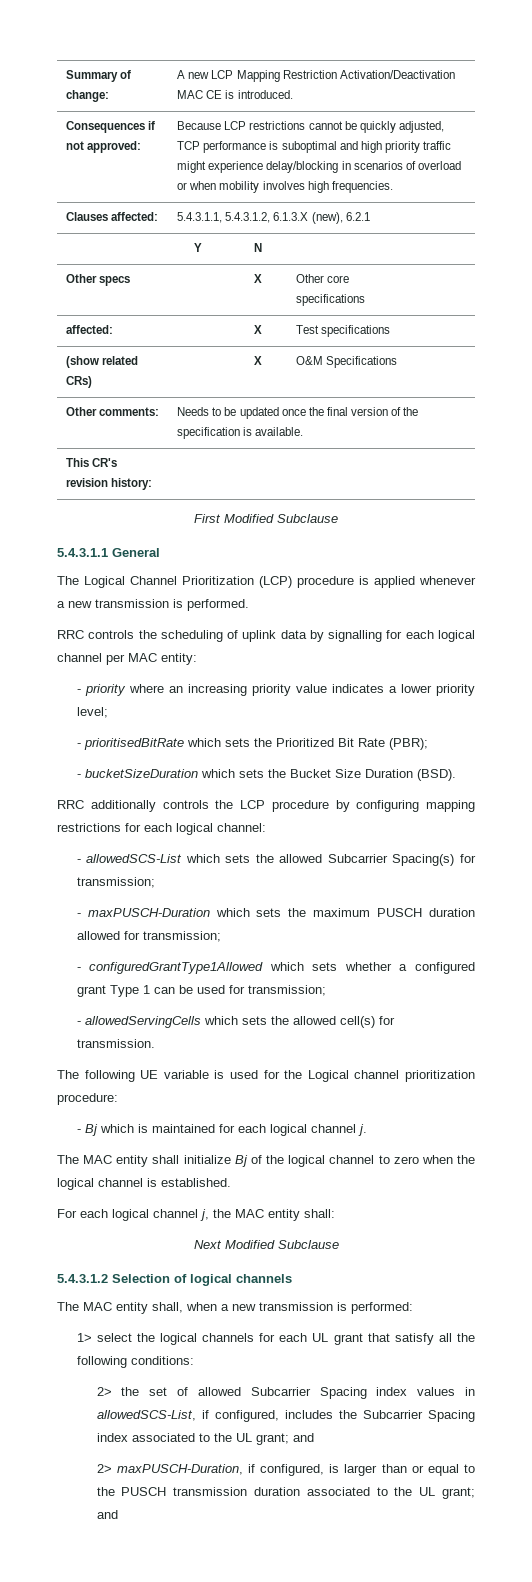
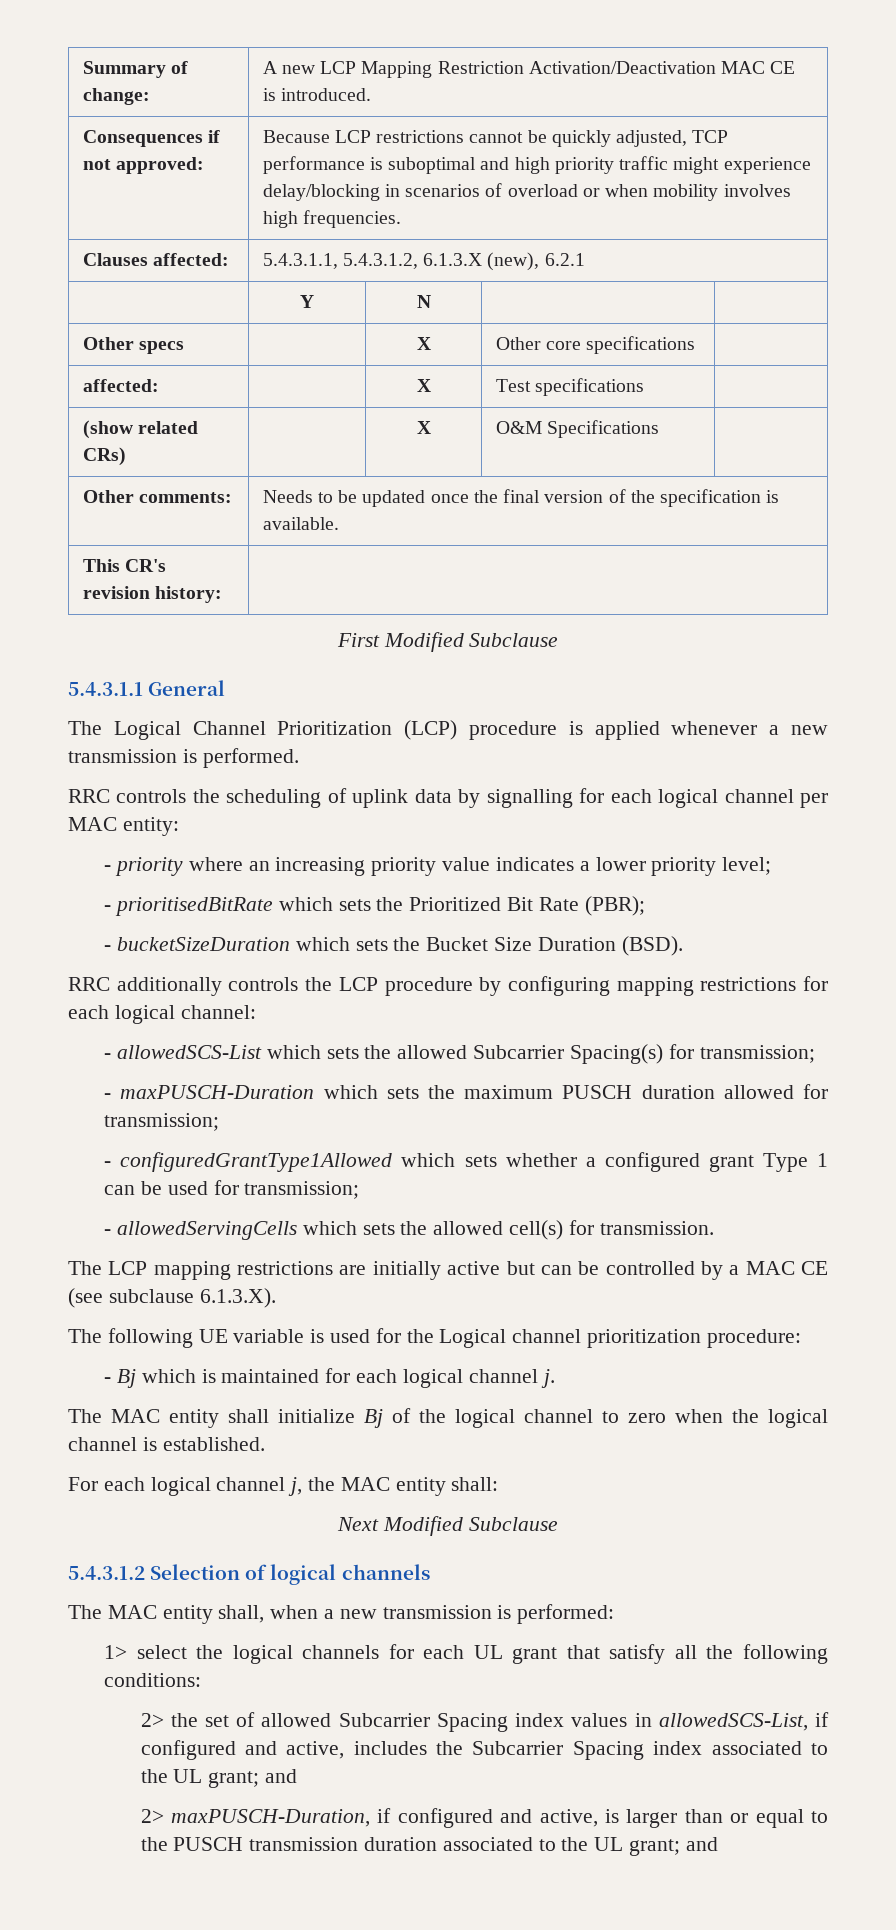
(155, 1043) none -> [68,1261,828,1280] [68,1288,276,1308] // The LCP mapping restrictions are initially active but can be controlled by a MAC CE (see subclause 6.1.3.X).
[214,1410,279,1422] configured, -> [140,1740,345,1760] configured and active,
[260,1464,325,1476] configured, -> [397,1808,598,1828] configured and active,

